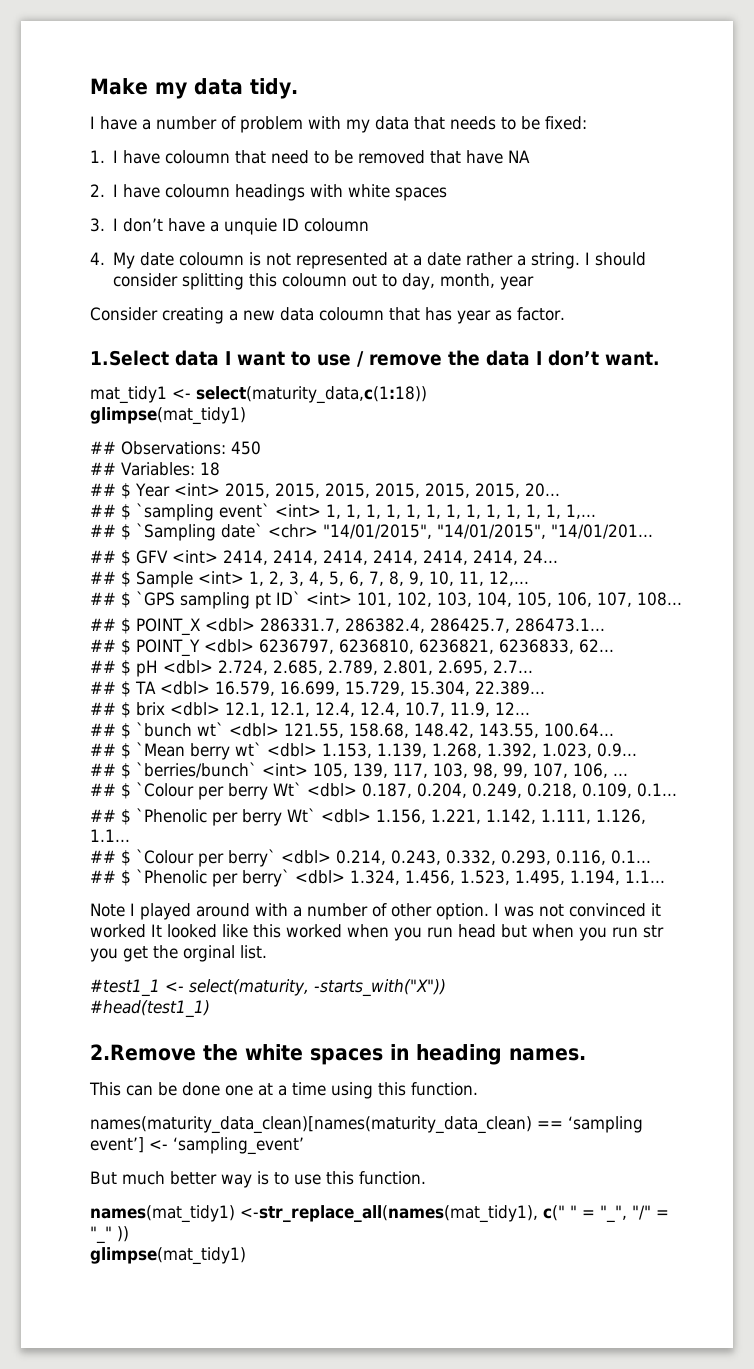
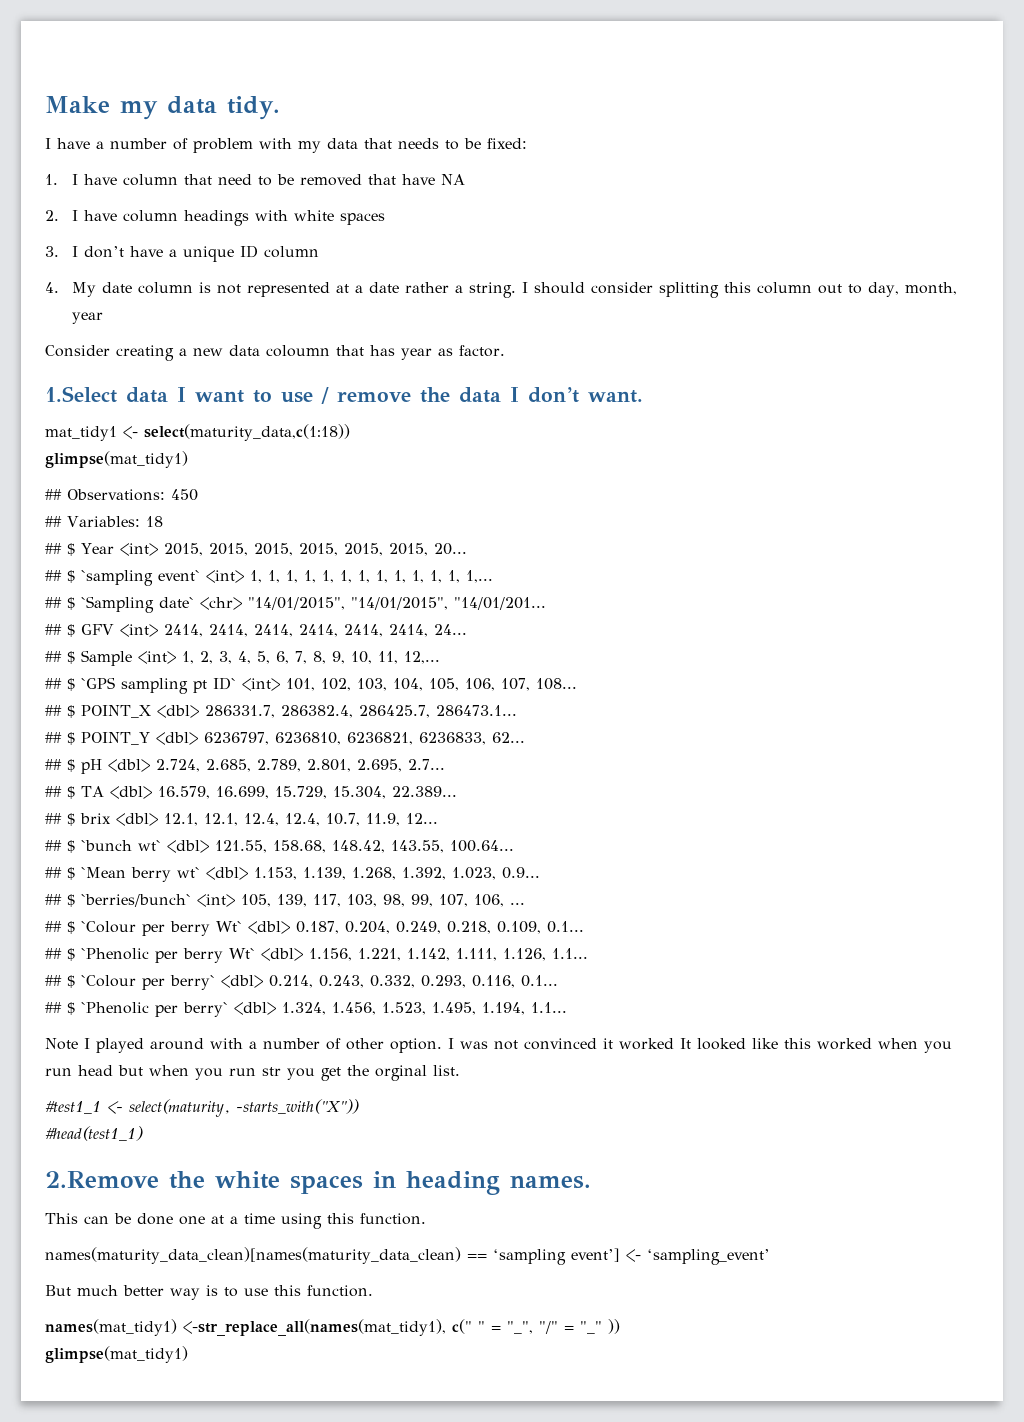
[165,150,231,164] coloumn -> [123,174,179,186] column
[165,184,231,198] coloumn -> [123,210,179,222] column
[224,218,370,235] unquie ID coloumn -> [183,245,320,262] unique ID column
[179,252,245,266] coloumn -> [138,282,194,294] column
[282,273,348,287] coloumn -> [757,282,813,294] column

